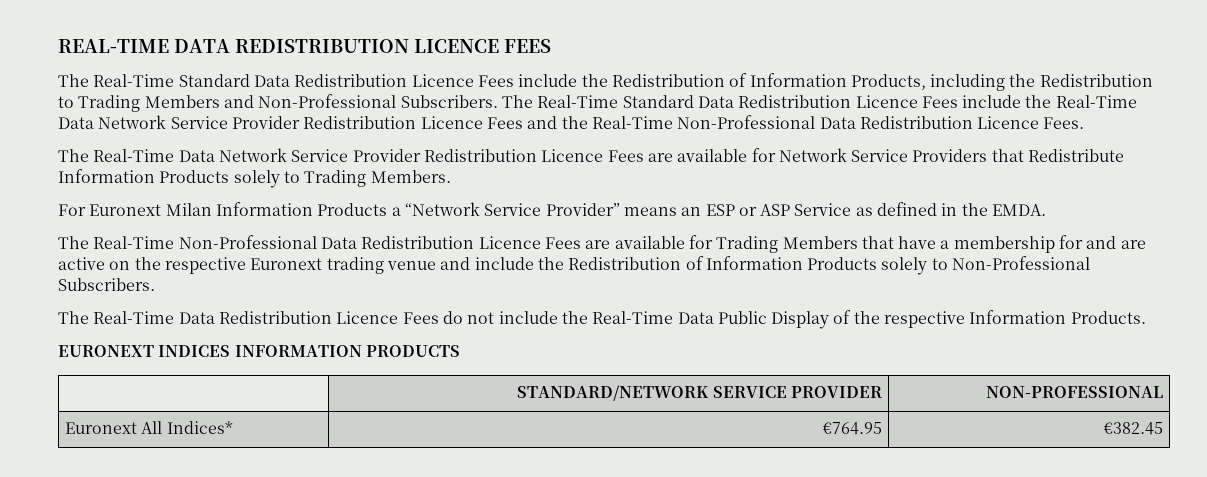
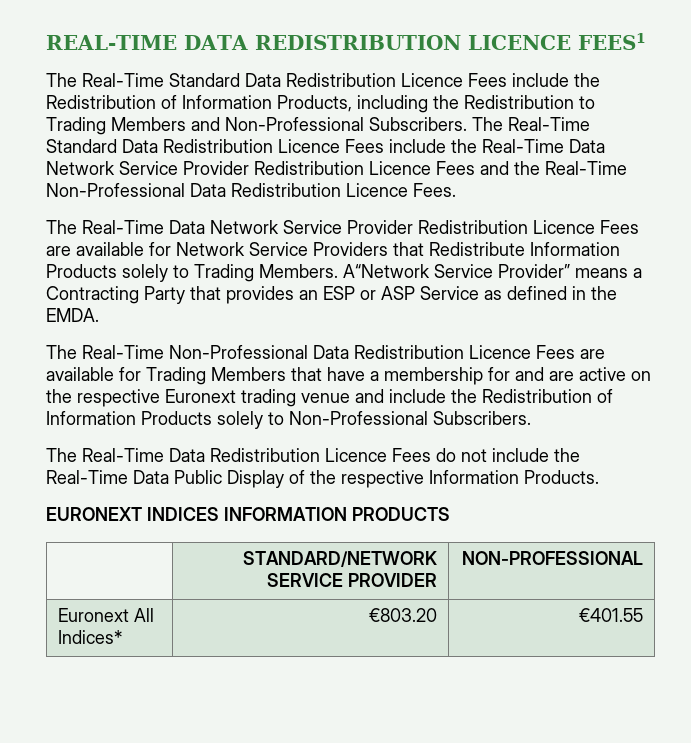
[504,39,551,53] FEES -> [577,33,646,50] FEES1
[58,202,677,216] // For Euronext Milan Information Products a “Network Service Provider” means -> [343,264,642,278] [46,286,294,304] A“Network Service Provider” means a Contracting Party that provides
[823,422,883,435] [1104,422,1164,435] €764.95 | €382.45 -> [369,608,438,622] [579,608,644,622] €803.20 | €401.55

